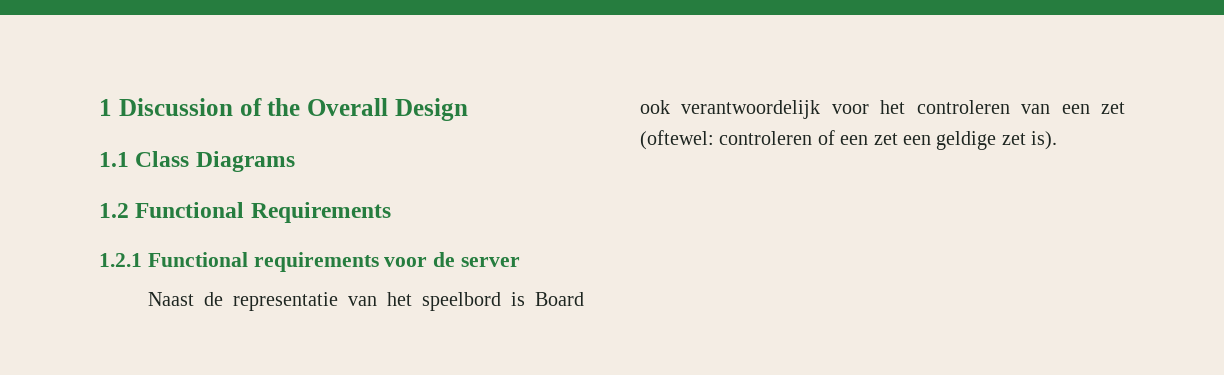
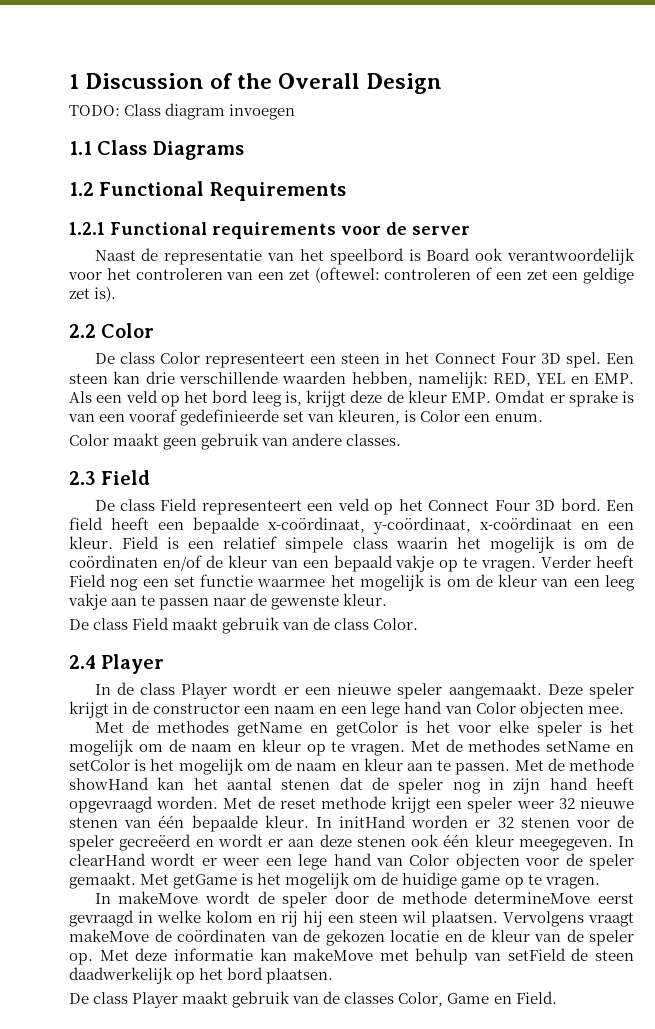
(468, 109) none -> [69,103,296,120] // TODO: Class diagram invoegen
(1058, 140) none -> [69,323,155,338] [94,352,634,368] [69,371,634,388] [69,390,634,407] [68,409,543,426] [69,433,402,450] [69,470,151,485] [94,498,634,515] [69,517,634,534] [69,536,634,553] [69,555,635,572] [69,574,635,591] [68,593,388,610] [69,617,419,634] [69,654,165,674] [94,682,634,699] [69,701,624,718] [94,720,634,737] [69,739,634,756] [69,758,634,775] [69,777,634,794] [69,796,634,813] [69,815,635,832] [69,834,634,851] [69,853,635,870] [69,872,600,889] [94,891,635,908] [69,910,634,927] [69,929,634,946] [69,948,634,965] [69,967,334,984] [69,991,557,1008] // 2.2 Color // De class Color representeert een steen in het Connect Four 3D spel. Een steen kan drie verschillende waarden hebben, namelijk: RED, YEL en EMP. Als een veld op het bord leeg is, krijgt deze de kleur EMP. Omdat er sprake is van een vooraf gedefinieerde set van kleuren, is Color een enum. // Color maakt geen gebruik van andere classes. // 2.3 Field // De class Field representeert een veld op het Connect Four 3D bord. Een field heeft een bepaalde x-coördinaat, y-coördinaat, x-coördinaat en een kleur. Field is een relatief simpele class waarin het mogelijk is om de coördinaten en/of de kleur van een bepaald vakje op te vragen. Verder heeft Field nog een set functie waarmee het mogelijk is om de kleur van een leeg vakje aan te passen naar de gewenste kleur. // De class Field maakt gebruik van de class Color. // 2.4 Player // In de class Player wordt er een nieuwe speler aangemaakt. Deze speler krijgt in de constructor een naam en een lege hand van Color objecten mee. // Met de methodes getName en getColor is het voor elke speler is het mogelijk om de naam en kleur op te vragen. Met de methodes setName en setColor is het mogelijk om de naam en kleur aan te passen. Met de methode showHand kan het aantal stenen dat de speler nog in zijn hand heeft opgevraagd worden. Met de reset methode krijgt een speler weer 32 nieuwe stenen van één bepaalde kleur. In initHand worden er 32 stenen voor de speler gecreëerd en wordt er aan deze stenen ook één kleur meegegeven. In clearHand wordt er weer een lege hand van Color objecten voor de speler gemaakt. Met getGame is het mogelijk om de huidige game op te vragen. // In makeMove wordt de speler door de methode determineMove eerst gevraagd in welke kolom en rij hij een steen wil plaatsen. Vervolgens vraagt makeMove de coördinaten van de gekozen locatie en de kleur van de speler op. Met deze informatie kan makeMove met behulp van setField de steen daadwerkelijk op het bord plaatsen. // De class Player maakt gebruik van de classes Color, Game en Field.

